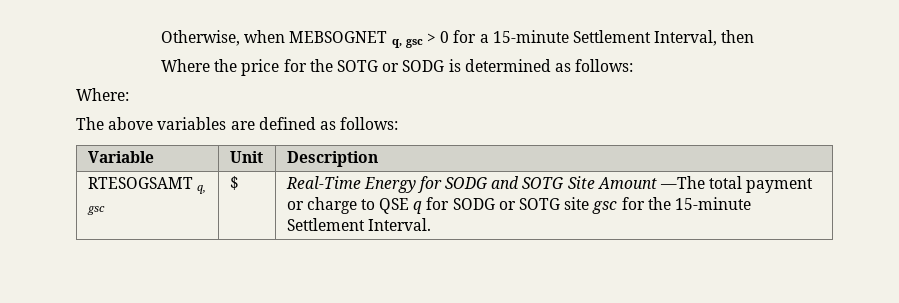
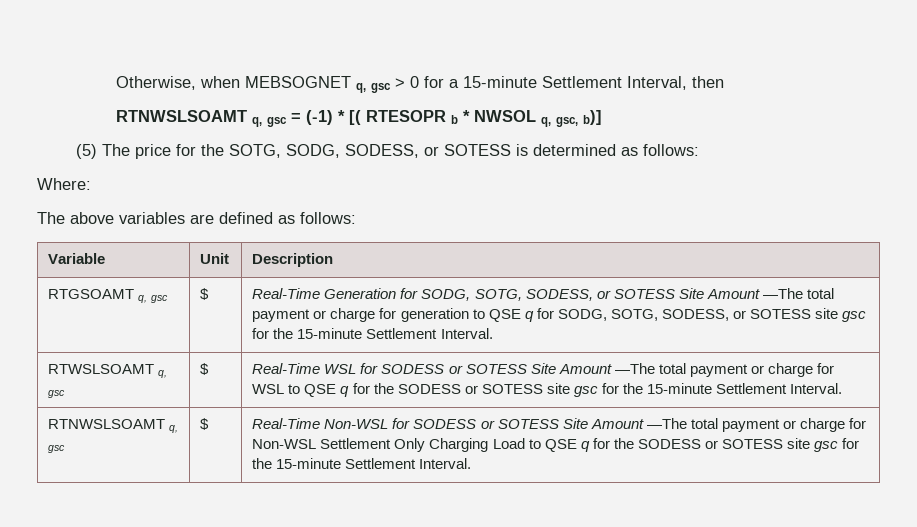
[161,59,445,76] Where the price for the SOTG or SODG -> [115,110,602,127] [76,144,512,159] RTNWSLSOAMT q, gsc = (-1) * [( RTESOPR b * NWSOL q, gsc, b)] // (5) The price for the SOTG, SODG, SODESS, or SOTESS
[87,177,206,194] [86,206,105,215] [229,176,239,190] [285,176,814,193] [286,197,751,214] [286,218,431,231] RTESOGSAMT q, gsc | $ | Real-Time Energy for SODG and SOTG Site Amount —The total payment or charge to QSE q for SODG or SOTG site gsc for the 15-minute Settlement Interval. -> [48,289,169,303] [200,288,210,300] [252,288,834,301] [252,308,867,322] [252,328,493,339] [48,364,168,378] [48,390,66,398] [200,363,210,375] [252,363,834,377] [252,383,843,397] [48,419,179,433] [48,445,66,453] [200,418,210,430] [252,418,866,432] [252,438,860,452] [252,458,472,469] RTGSOAMT q, gsc | $ | Real-Time Generation for SODG, SOTG, SODESS, or SOTESS Site Amount —The total payment or charge for generation to QSE q for SODG, SOTG, SODESS, or SOTESS site gsc for the 15-minute Settlement Interval. // RTWSLSOAMT q, gsc | $ | Real-Time WSL for SODESS or SOTESS Site Amount —The total payment or charge for WSL to QSE q for the SODESS or SOTESS site gsc for the 15-minute Settlement Interval. // RTNWSLSOAMT q, gsc | $ | Real-Time Non-WSL for SODESS or SOTESS Site Amount —The total payment or charge for Non-WSL Settlement Only Charging Load to QSE q for the SODESS or SOTESS site gsc for the 15-minute Settlement Interval.

